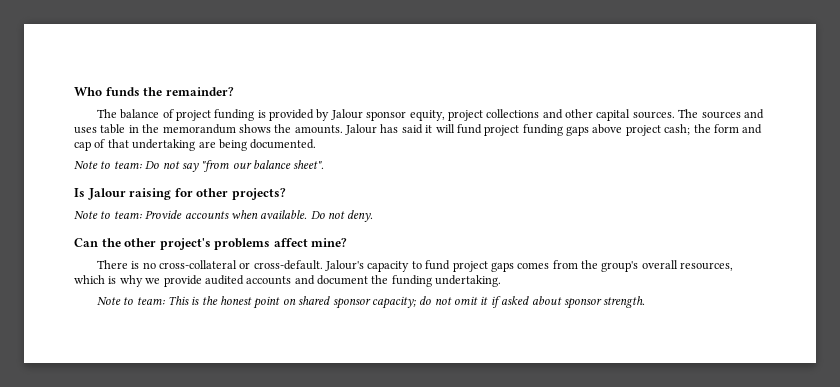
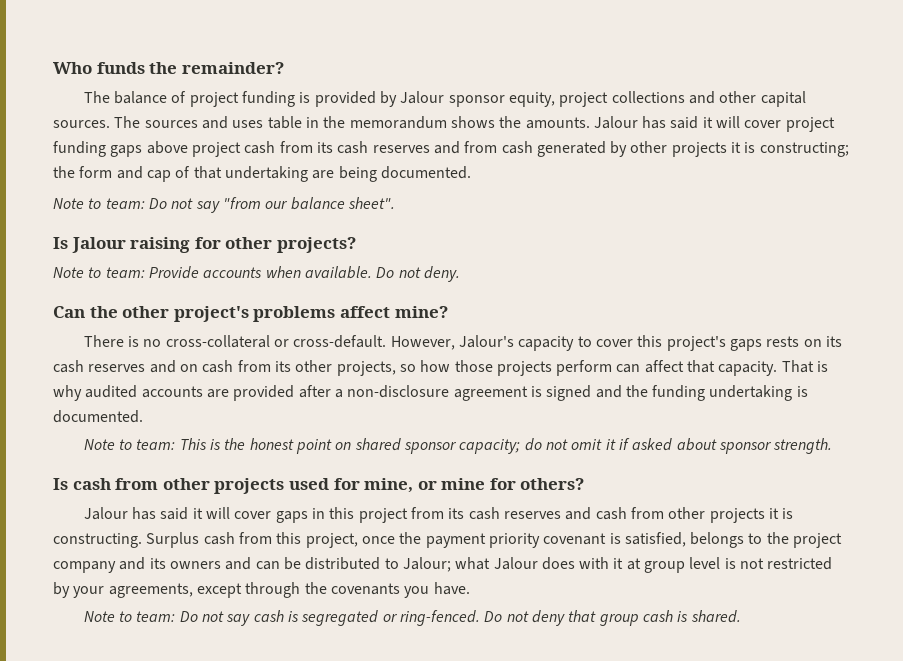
[456,124,482,134] fund -> [744,120,782,128] cover
[664,124,691,135] cash; -> [244,141,849,157] cash from its cash reserves and from cash generated by other projects it is constructing;
(323, 265) none -> [390,336,455,350] However,
[425,260,734,272] [74,275,502,287] fund project gaps comes from the group's overall resources, which is why we provide audited accounts and document the funding undertaking. -> [596,335,842,351] [53,360,829,376] [53,385,808,401] [53,410,143,423] cover this project's gaps rests on its cash reserves and on cash from its other projects, so how those projects perform can affect that capacity. That is why audited accounts are provided after a non-disclosure agreement is signed and the funding undertaking is documented.
(646, 302) none -> [53,478,585,494] [83,507,794,523] [53,532,843,548] [53,557,833,573] [53,582,470,598] [83,610,741,626] // Is cash from other projects used for mine, or mine for others? // Jalour has said it will cover gaps in this project from its cash reserves and cash from other projects it is constructing. Surplus cash from this project, once the payment priority covenant is satisfied, belongs to the project company and its owners and can be distributed to Jalour; what Jalour does with it at group level is not restricted by your agreements, except through the covenants you have. // Note to team: Do not say cash is segregated or ring-fenced. Do not deny that group cash is shared.

